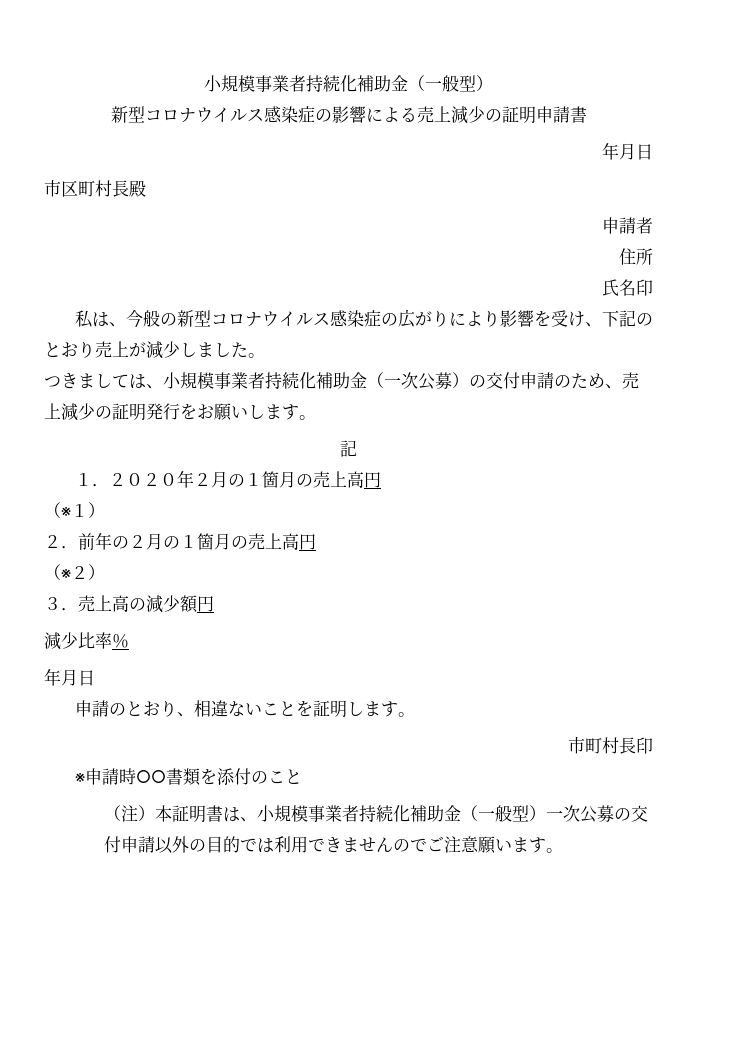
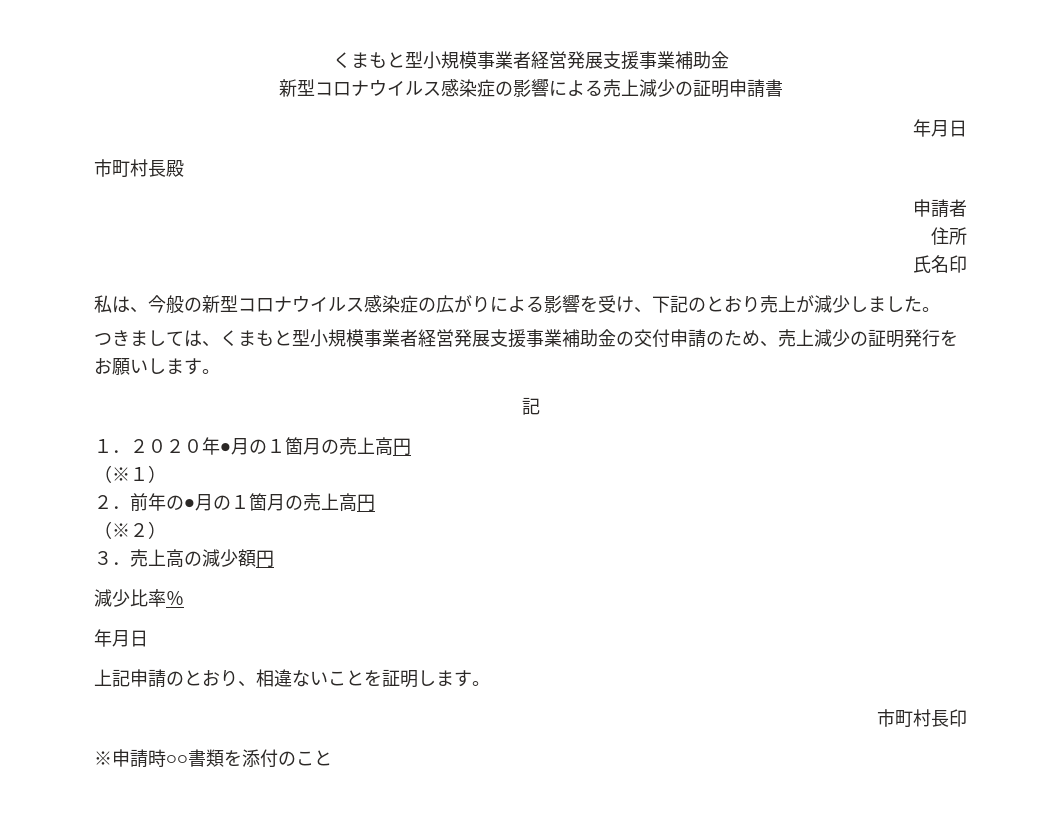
[204,75,493,92] 小規模事業者持続化補助金（一般型） -> [332,51,729,70] くまもと型小規模事業者経営発展支援事業補助金
[61,180,78,197] 区 -> (112, 168) none
[482,310,500,327] り -> [526,296,544,312] る
[163,372,469,390] 小規模事業者持続化補助金（一次公募） -> [220,329,616,348] くまもと型小規模事業者経営発展支援事業補助金
[193,473,211,486] ２ -> [220,443,231,453] ●
[129,535,146,548] ２ -> [184,499,195,509] ●
(95, 678) none -> [94,669,130,687] 上記
[104,805,649,823] [104,836,564,854] // （注）本証明書は、小規模事業者持続化補助金（一般型）一次公募の交付申請以外の目的では利用できませんのでご注意願います。 -> (332, 758) none

